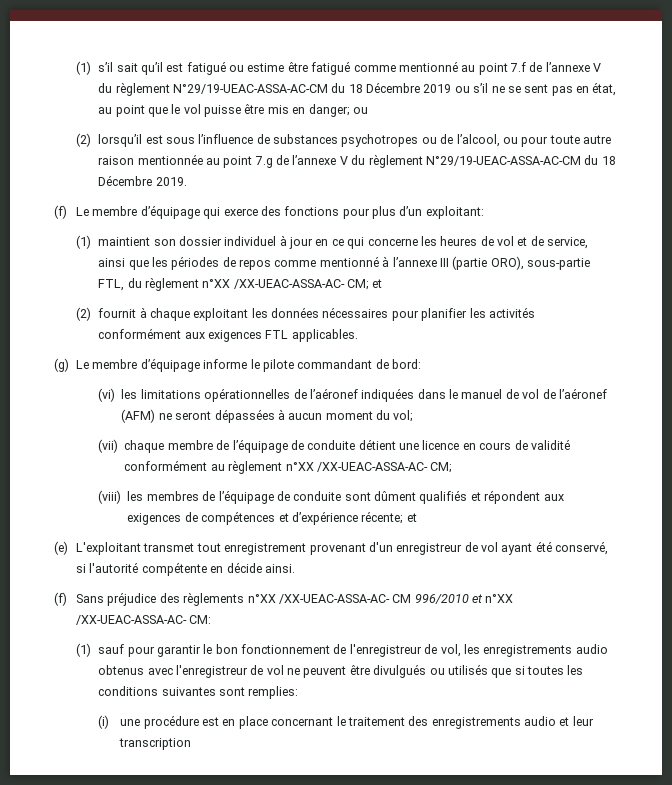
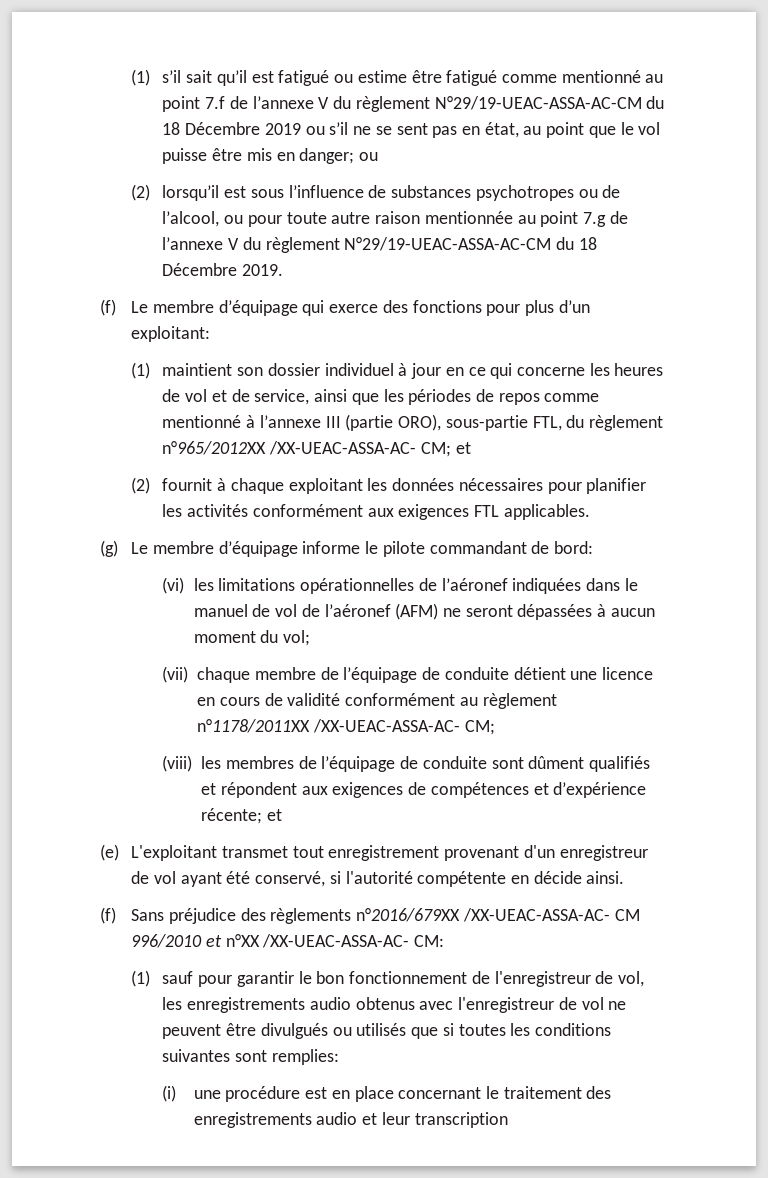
[202,279,231,288] n°XX -> [162,441,267,455] n°965/2012XX
[285,462,314,471] n°XX -> [197,719,311,733] n°1178/2011XX
[247,594,276,603] n°XX -> [356,908,461,922] n°2016/679XX

